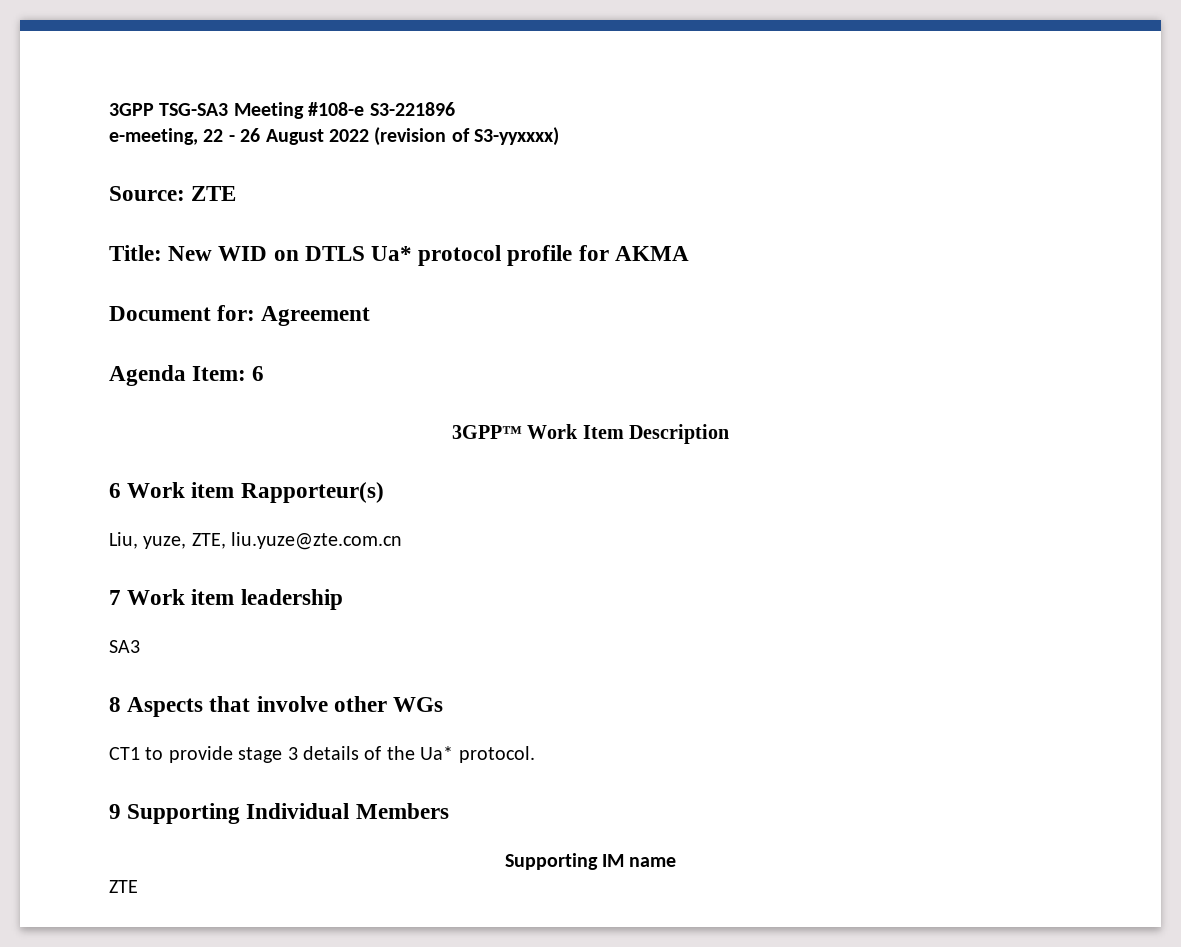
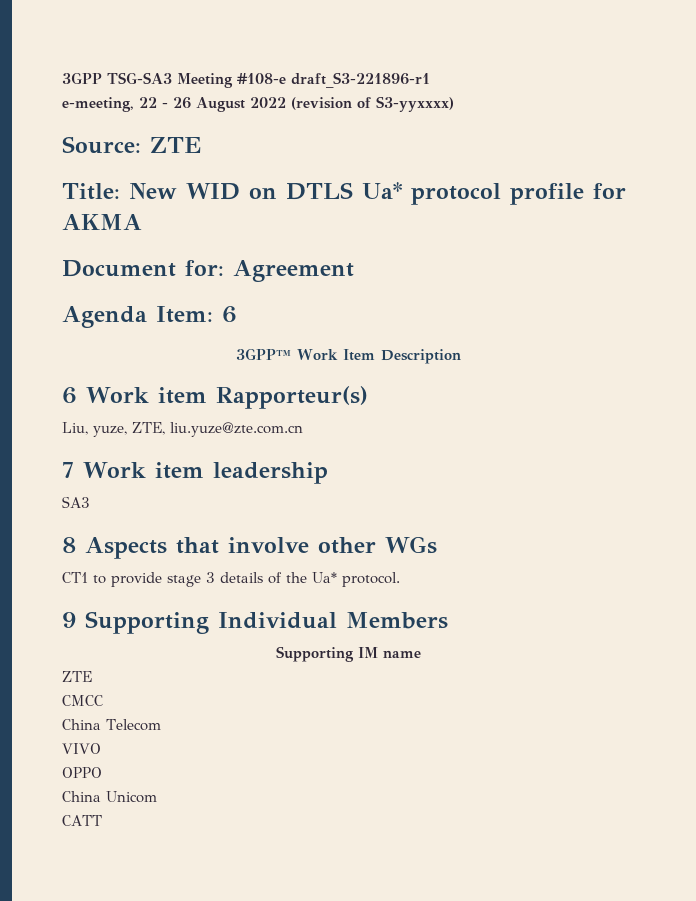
[369,102,455,116] S3-221896 -> [291,72,430,88] draft_S3-221896-r1
(138, 886) none -> [62,695,103,706] [62,719,161,731] [62,743,101,754] [62,767,102,778] [62,791,157,803] [62,815,102,826] // CMCC // China Telecom // VIVO // OPPO // China Unicom // CATT

